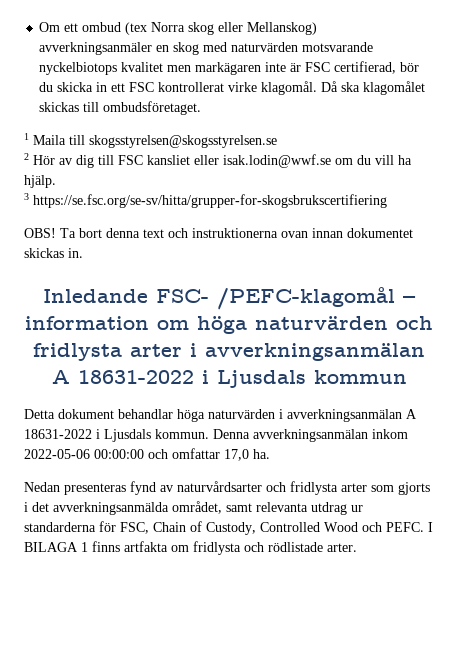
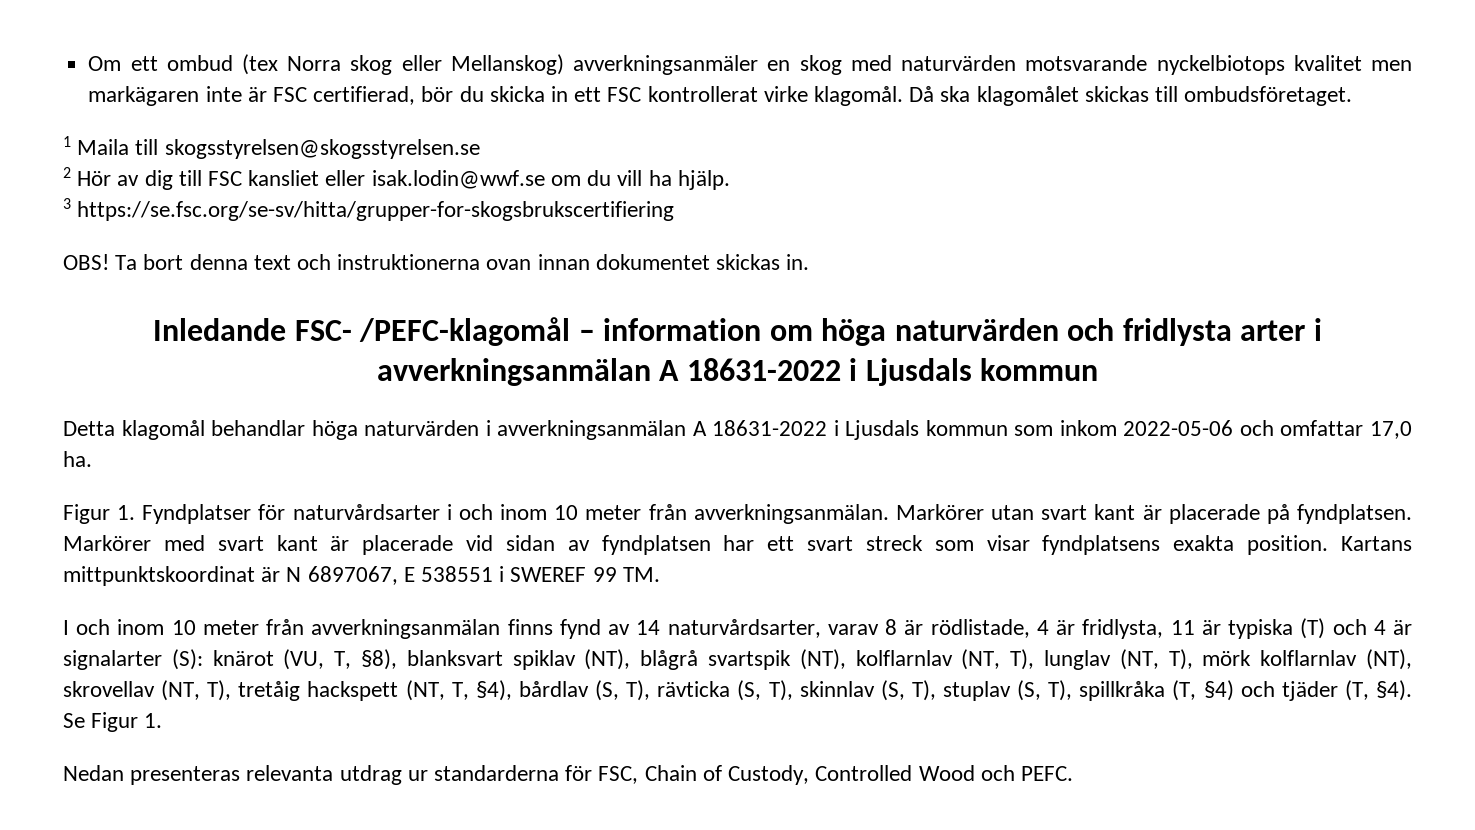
[58,409,114,419] dokument -> [121,420,205,440] klagomål
[155,429,368,442] kommun. Denna avverkningsanmälan -> [925,420,1054,436] kommun som
[94,449,144,459] 00:00:00 -> (1234, 428) none
[24,481,430,495] [24,501,252,515] Nedan presenteras fynd av naturvårdsarter och fridlysta arter som gjorts i det avverkningsanmälda området, samt -> [63,504,1412,524] [63,535,1413,555] [63,566,660,586] [63,618,1413,639] [63,649,1412,670] [63,680,1412,701] [63,712,163,732] [63,765,241,785] Figur 1. Fyndplatser för naturvårdsarter i och inom 10 meter från avverkningsanmälan. Markörer utan svart kant är placerade på fyndplatsen. Markörer med svart kant är placerade vid sidan av fyndplatsen har ett svart streck som visar fyndplatsens exakta position. Kartans mittpunktskoordinat är N 6897067, E 538551 i SWEREF 99 TM. // I och inom 10 meter från avverkningsanmälan finns fynd av 14 naturvårdsarter, varav 8 är rödlistade, 4 är fridlysta, 11 är typiska (T) och 4 är signalarter (S): knärot (VU, T, §8), blanksvart spiklav (NT), blågrå svartspik (NT), kolflarnlav (NT, T), lunglav (NT, T), mörk kolflarnlav (NT), skrovellav (NT, T), tretåig hackspett (NT, T, §4), bårdlav (S, T), rävticka (S, T), skinnlav (S, T), stuplav (S, T), spillkråka (T, §4) och tjäder (T, §4). Se Figur 1. // Nedan presenteras
[428,522,433,532] [24,541,357,555] I BILAGA 1 finns artfakta om fridlysta och rödlistade arter. -> (1073, 773) none

